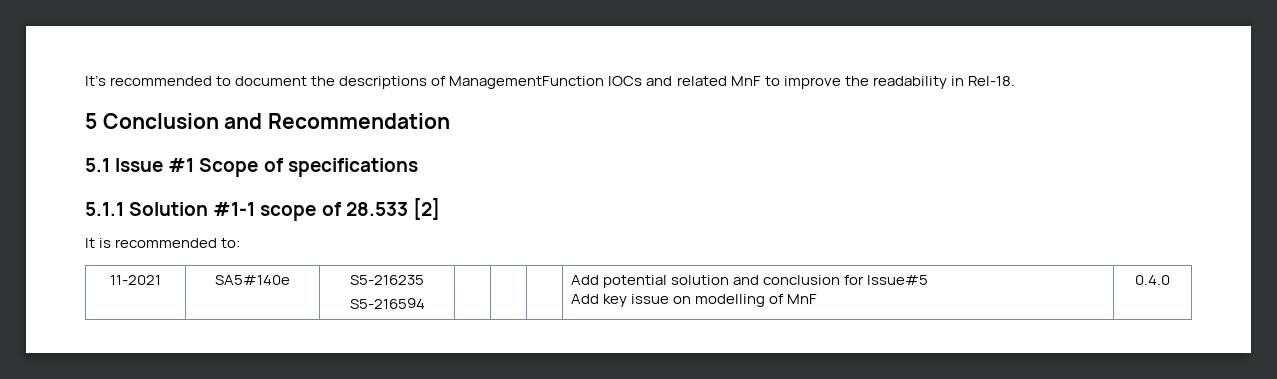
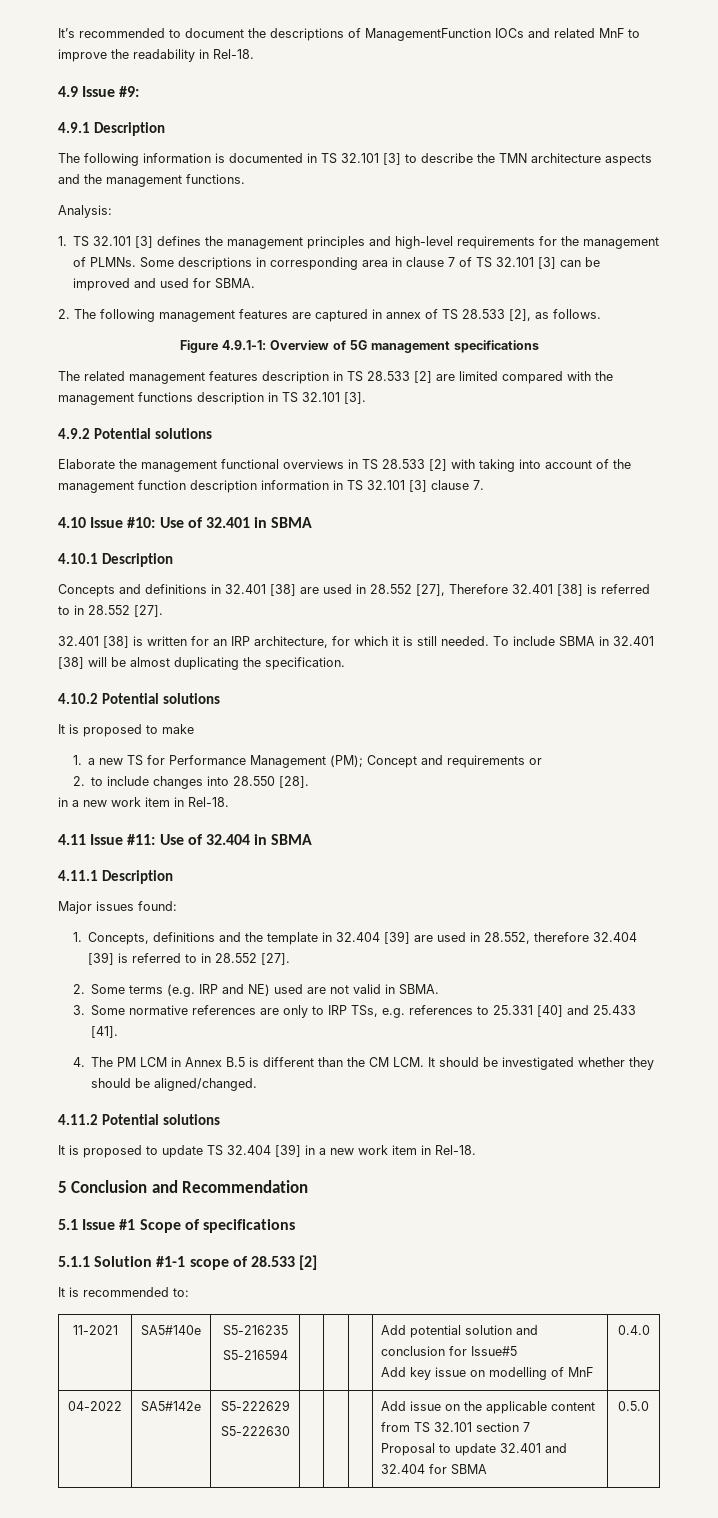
(1015, 81) none -> [58,86,140,97] [58,122,165,136] [58,153,652,166] [58,174,245,187] [58,205,112,218] [58,236,660,249] [73,257,601,270] [73,278,256,291] [58,309,601,322] [179,340,539,353] [58,371,613,384] [58,392,366,405] [58,428,212,439] [58,459,631,472] [58,480,484,493] [58,517,313,528] [58,553,173,567] [58,584,650,597] [58,605,163,617] [58,636,654,648] [58,657,345,670] [58,693,220,704] [58,724,194,737] [73,755,543,768] [73,776,310,789] [58,797,229,807] [58,834,313,845] [58,870,173,884] [58,901,177,914] [73,931,638,945] [88,952,291,965] [73,984,440,997] [73,1005,637,1018] [91,1026,119,1038] [73,1057,655,1070] [91,1078,258,1091] [58,1114,220,1125] [58,1144,476,1158] // 4.9 Issue #9: // 4.9.1 Description // The following information is documented in TS 32.101 [3] to describe the TMN architecture aspects and the management functions. // Analysis: // 1. TS 32.101 [3] defines the management principles and high-level requirements for the management of PLMNs. Some descriptions in corresponding area in clause 7 of TS 32.101 [3] can be improved and used for SBMA. // 2. The following management features are captured in annex of TS 28.533 [2], as follows. // Figure 4.9.1-1: Overview of 5G management specifications // The related management features description in TS 28.533 [2] are limited compared with the management functions description in TS 32.101 [3]. // 4.9.2 Potential solutions // Elaborate the management functional overviews in TS 28.533 [2] with taking into account of the management function description information in TS 32.101 [3] clause 7. // 4.10 Issue #10: Use of 32.401 in SBMA // 4.10.1 Description // Concepts and definitions in 32.401 [38] are used in 28.552 [27], Therefore 32.401 [38] is referred to in 28.552 [27]. // 32.401 [38] is written for an IRP architecture, for which it is still needed. To include SBMA in 32.401 [38] will be almost duplicating the specification. // 4.10.2 Potential solutions // It is proposed to make // 1. a new TS for Performance Management (PM); Concept and requirements or // 2. to include changes into 28.550 [28]. // in a new work item in Rel-18. // 4.11 Issue #11: Use of 32.404 in SBMA // 4.11.1 Description // Major issues found: // 1. Concepts, definitions and the template in 32.404 [39] are used in 28.552, therefore 32.404 [39] is referred to in 28.552 [27]. // 2. Some terms (e.g. IRP and NE) used are not valid in SBMA. // 3. Some normative references are only to IRP TSs, e.g. references to 25.331 [40] and 25.433 [41]. // 4. The PM LCM in Annex B.5 is different than the CM LCM. It should be investigated whether they should be aligned/changed. // 4.11.2 Potential solutions // It is proposed to update TS 32.404 [39] in a new work item in Rel-18.
(1170, 280) none -> [68,1401,122,1411] [141,1401,201,1412] [220,1400,290,1412] [220,1426,290,1437] [381,1401,596,1414] [381,1422,531,1433] [381,1443,568,1456] [381,1464,488,1475] [618,1401,649,1411] // 04-2022 | SA5#142e | S5-222629 // S5-222630 | | | | Add issue on the applicable content from TS 32.101 section 7 // Proposal to update 32.401 and 32.404 for SBMA | 0.5.0

